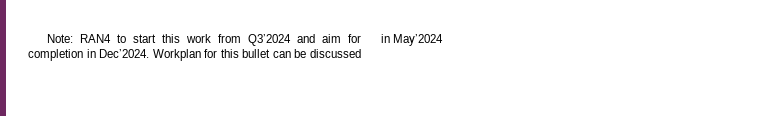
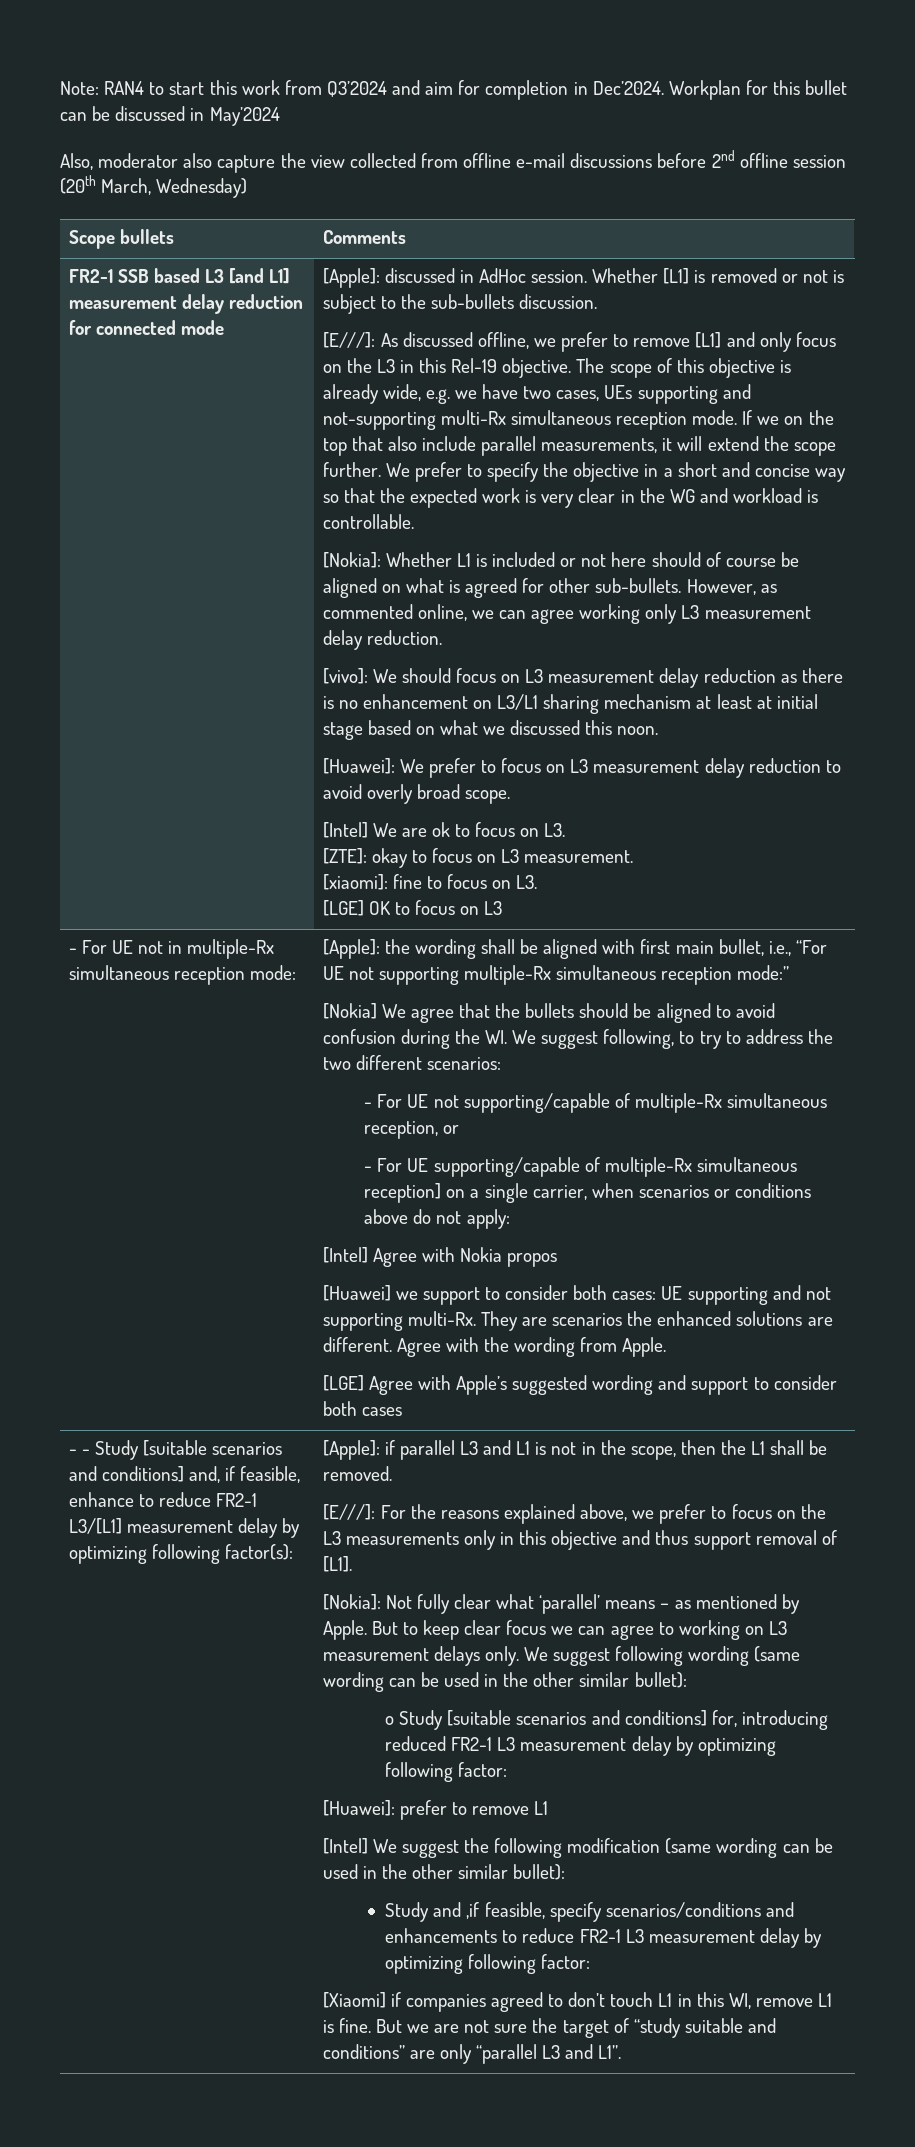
(444, 40) none -> [60,150,846,173] [60,175,248,198] [68,229,174,249] [322,230,406,244] [68,268,291,284] [68,294,303,314] [68,320,224,335] [322,268,844,288] [322,294,598,314] [322,332,836,352] [322,358,792,378] [322,384,751,404] [322,410,834,430] [322,436,836,456] [322,462,847,482] [322,488,819,508] [322,514,414,529] [322,552,799,568] [322,578,777,598] [322,604,811,624] [322,630,442,650] [322,668,843,688] [322,694,818,714] [322,720,659,740] [322,758,841,778] [322,784,510,804] [322,822,566,838] [322,848,634,868] [322,874,538,890] [322,900,503,916] [68,939,275,959] [68,965,296,985] [322,939,827,959] [322,965,790,985] [322,1003,775,1023] [322,1029,833,1049] [322,1055,501,1070] [364,1093,828,1113] [364,1121,460,1139] [364,1157,797,1177] [364,1183,812,1203] [364,1209,510,1229] [322,1247,558,1267] [322,1285,831,1305] [322,1311,833,1331] [322,1337,667,1357] [322,1375,837,1395] [322,1401,402,1416] [68,1440,283,1460] [68,1466,301,1483] [68,1492,257,1507] [68,1518,300,1538] [68,1544,293,1564] [322,1440,828,1460] [322,1466,392,1481] [322,1504,826,1524] [322,1530,837,1550] [322,1556,352,1572] [322,1594,800,1614] [322,1620,788,1640] [322,1646,801,1666] [322,1672,687,1692] [385,1710,828,1730] [385,1736,776,1756] [385,1762,508,1782] [322,1800,549,1820] [322,1838,833,1858] [322,1864,566,1880] [385,1902,794,1922] [385,1928,823,1948] [385,1954,591,1974] [322,1992,833,2012] [322,2018,777,2038] [322,2044,622,2064] // Also, moderator also capture the view collected from offline e-mail discussions before 2nd offline session (20th March, Wednesday) // Scope bullets | Comments // FR2-1 SSB based L3 [and L1] measurement delay reduction for connected mode | [Apple]: discussed in AdHoc session. Whether [L1] is removed or not is subject to the sub-bullets discussion. // [E///]: As discussed offline, we prefer to remove [L1] and only focus on the L3 in this Rel-19 objective. The scope of this objective is already wide, e.g. we have two cases, UEs supporting and not-supporting multi-Rx simultaneous reception mode. If we on the top that also include parallel measurements, it will extend the scope further. We prefer to specify the objective in a short and concise way so that the expected work is very clear in the WG and workload is controllable. // [Nokia]: Whether L1 is included or not here should of course be aligned on what is agreed for other sub-bullets. However, as commented online, we can agree working only L3 measurement delay reduction. // [vivo]: We should focus on L3 measurement delay reduction as there is no enhancement on L3/L1 sharing mechanism at least at initial stage based on what we discussed this noon. // [Huawei]: We prefer to focus on L3 measurement delay reduction to avoid overly broad scope. // [Intel] We are ok to focus on L3. // [ZTE]: okay to focus on L3 measurement. // [xiaomi]: fine to focus on L3. // [LGE] OK to focus on L3 // - For UE not in multiple-Rx simultaneous reception mode: | [Apple]: the wording shall be aligned with first main bullet, i.e., “For UE not supporting multiple-Rx simultaneous reception mode:” // [Nokia] We agree that the bullets should be aligned to avoid confusion during the WI. We suggest following, to try to address the two different scenarios: // - For UE not supporting/capable of multiple-Rx simultaneous reception, or // - For UE supporting/capable of multiple-Rx simultaneous reception] on a single carrier, when scenarios or conditions above do not apply: // [Intel] Agree with Nokia propos // [Huawei] we support to consider both cases: UE supporting and not supporting multi-Rx. They are scenarios the enhanced solutions are different. Agree with the wording from Apple. // [LGE] Agree with Apple’s suggested wording and support to consider both cases // - - Study [suitable scenarios and conditions] and, if feasible, enhance to reduce FR2-1 L3/[L1] measurement delay by optimizing following factor(s): | [Apple]: if parallel L3 and L1 is not in the scope, then the L1 shall be removed. // [E///]: For the reasons explained above, we prefer to focus on the L3 measurements only in this objective and thus support removal of [L1]. // [Nokia]: Not fully clear what ‘parallel’ means – as mentioned by Apple. But to keep clear focus we can agree to working on L3 measurement delays only. We suggest following wording (same wording can be used in the other similar bullet): // o Study [suitable scenarios and conditions] for, introducing reduced FR2-1 L3 measurement delay by optimizing following factor: // [Huawei]: prefer to remove L1 // [Intel] We suggest the following modification (same wording can be used in the other similar bullet): // Study and ,if feasible, specify scenarios/conditions and enhancements to reduce FR2-1 L3 measurement delay by optimizing following factor: // [Xiaomi] if companies agreed to don’t touch L1 in this WI, remove L1 is fine. But we are not sure the target of “study suitable and conditions” are only “parallel L3 and L1”.

